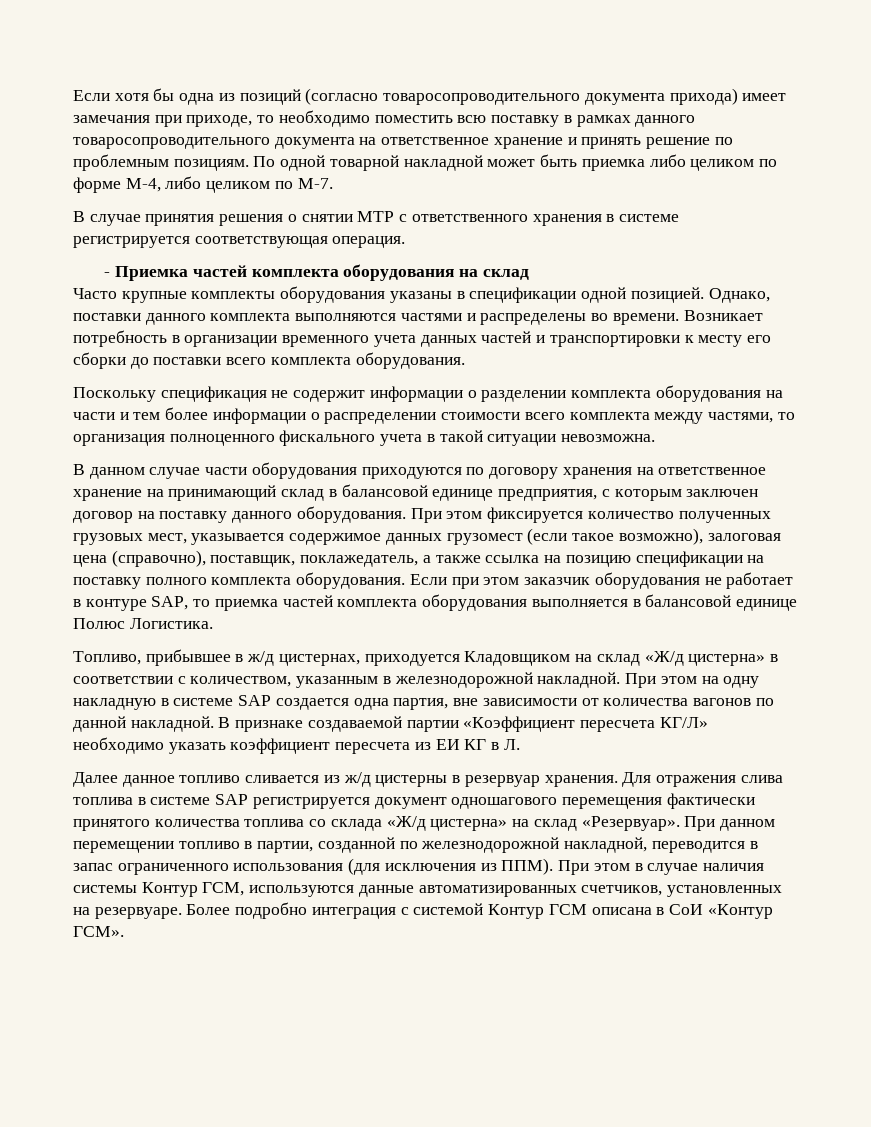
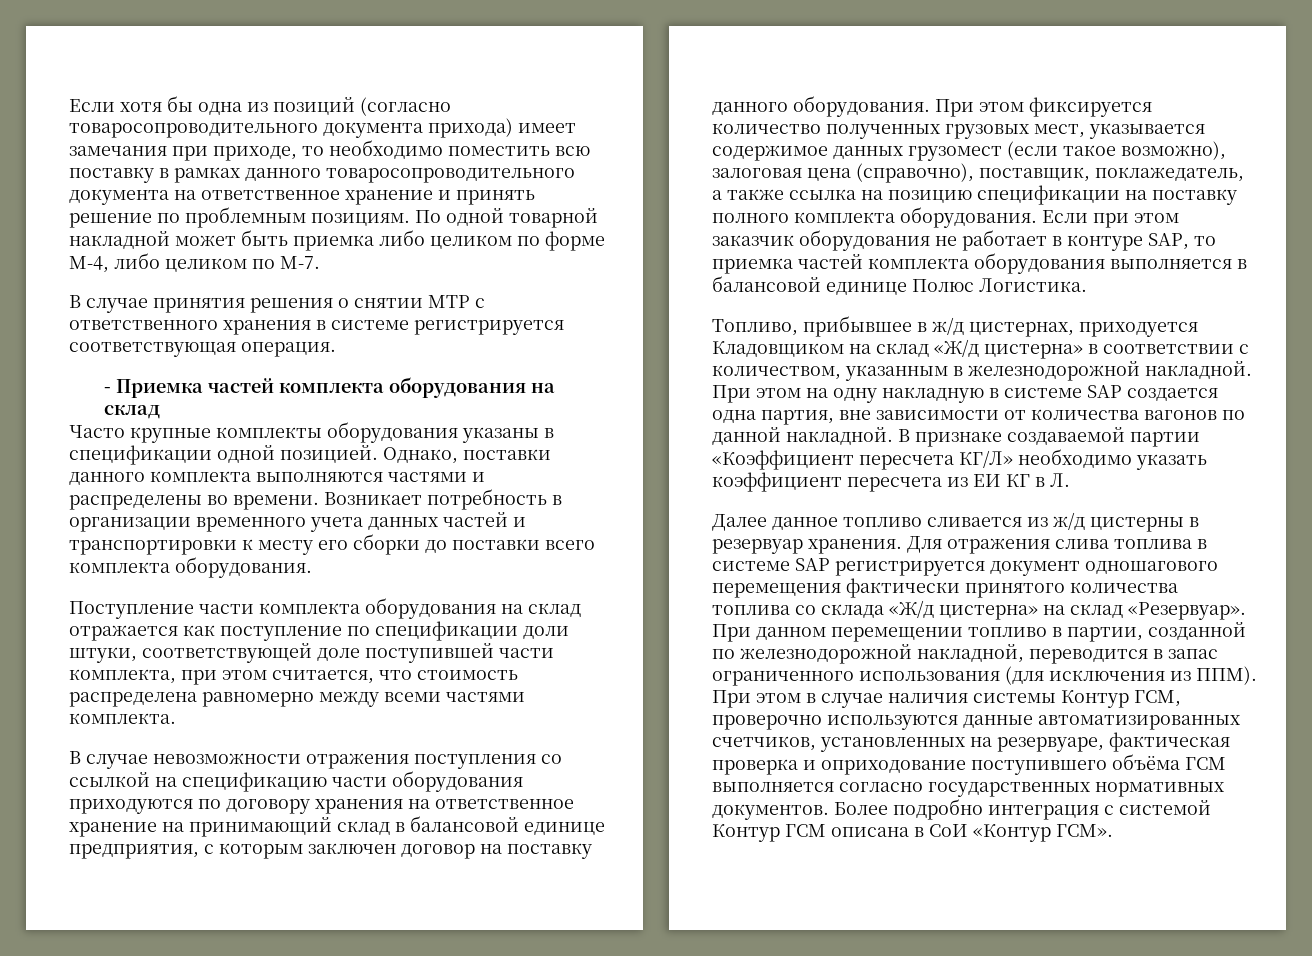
[73,385,783,402] [73,407,795,424] [73,430,656,446] [73,464,201,479] Поскольку спецификация не содержит информации о разделении комплекта оборудования на части и тем более информации о распределении стоимости всего комплекта между частями, то организация полноценного фискального учета в такой ситуации невозможна. // В данном случае -> [69,598,581,619] [69,621,569,641] [69,643,554,663] [69,669,518,685] [69,691,525,707] [69,713,176,724] [69,751,562,769] [69,772,327,792] Поступление части комплекта оборудования на склад отражается как поступление по спецификации доли штуки, соответствующей доле поступившей части комплекта, при этом считается, что стоимость распределена равномерно между всеми частями комплекта. // В случае невозможности отражения поступления со ссылкой на спецификацию
(245, 889) none -> [712,715,822,730] проверочно
[94,907,182,919] резервуаре. -> [997,732,1230,752] [712,754,1226,775] [712,782,1224,797] [712,804,829,820] резервуаре, фактическая проверка и оприходование поступившего объёма ГСМ выполняется согласно государственных нормативных документов.

